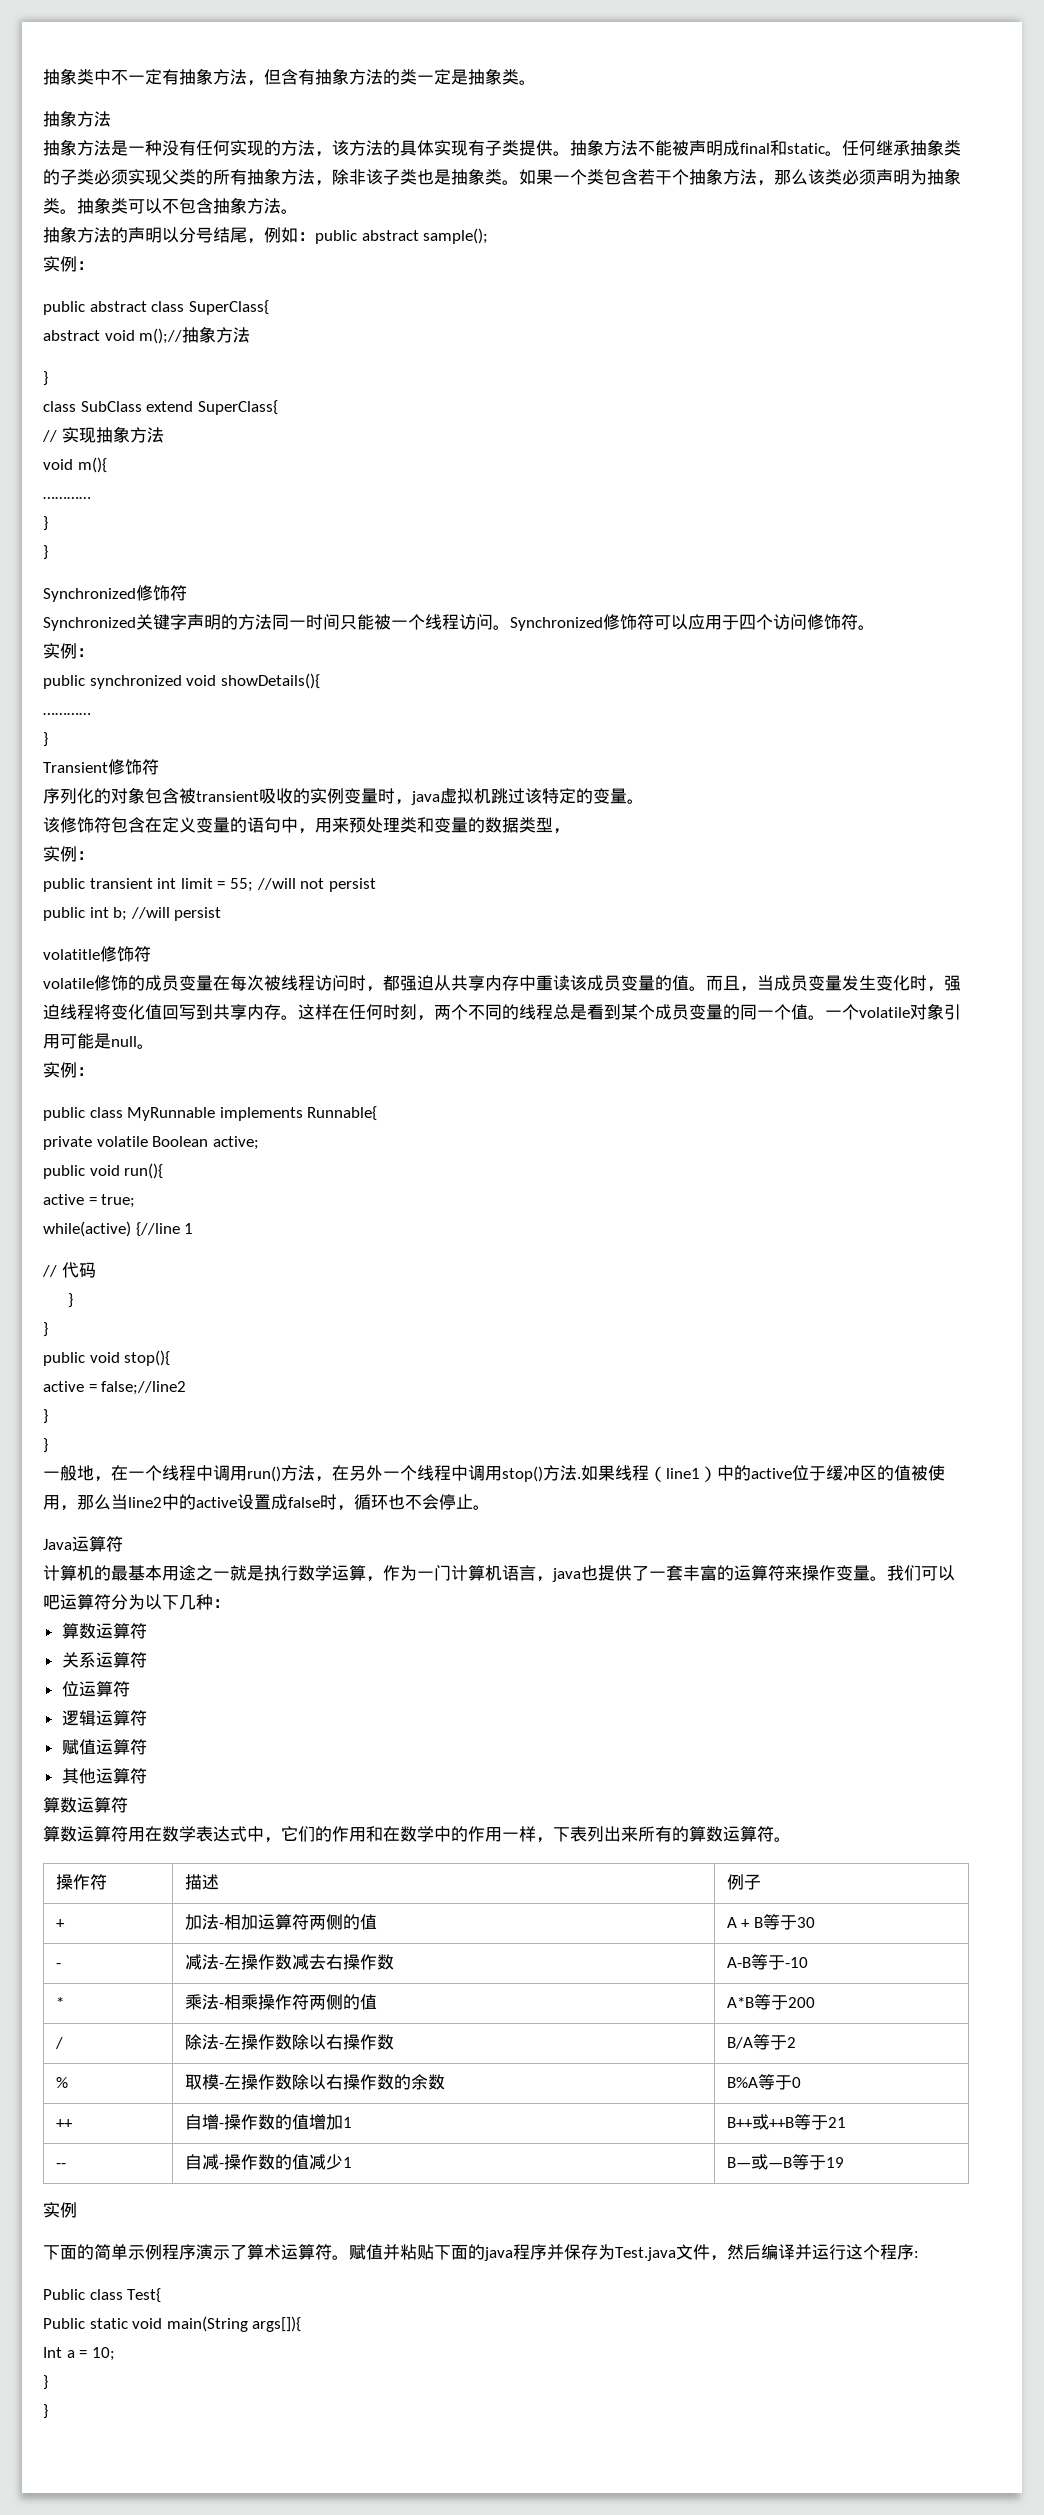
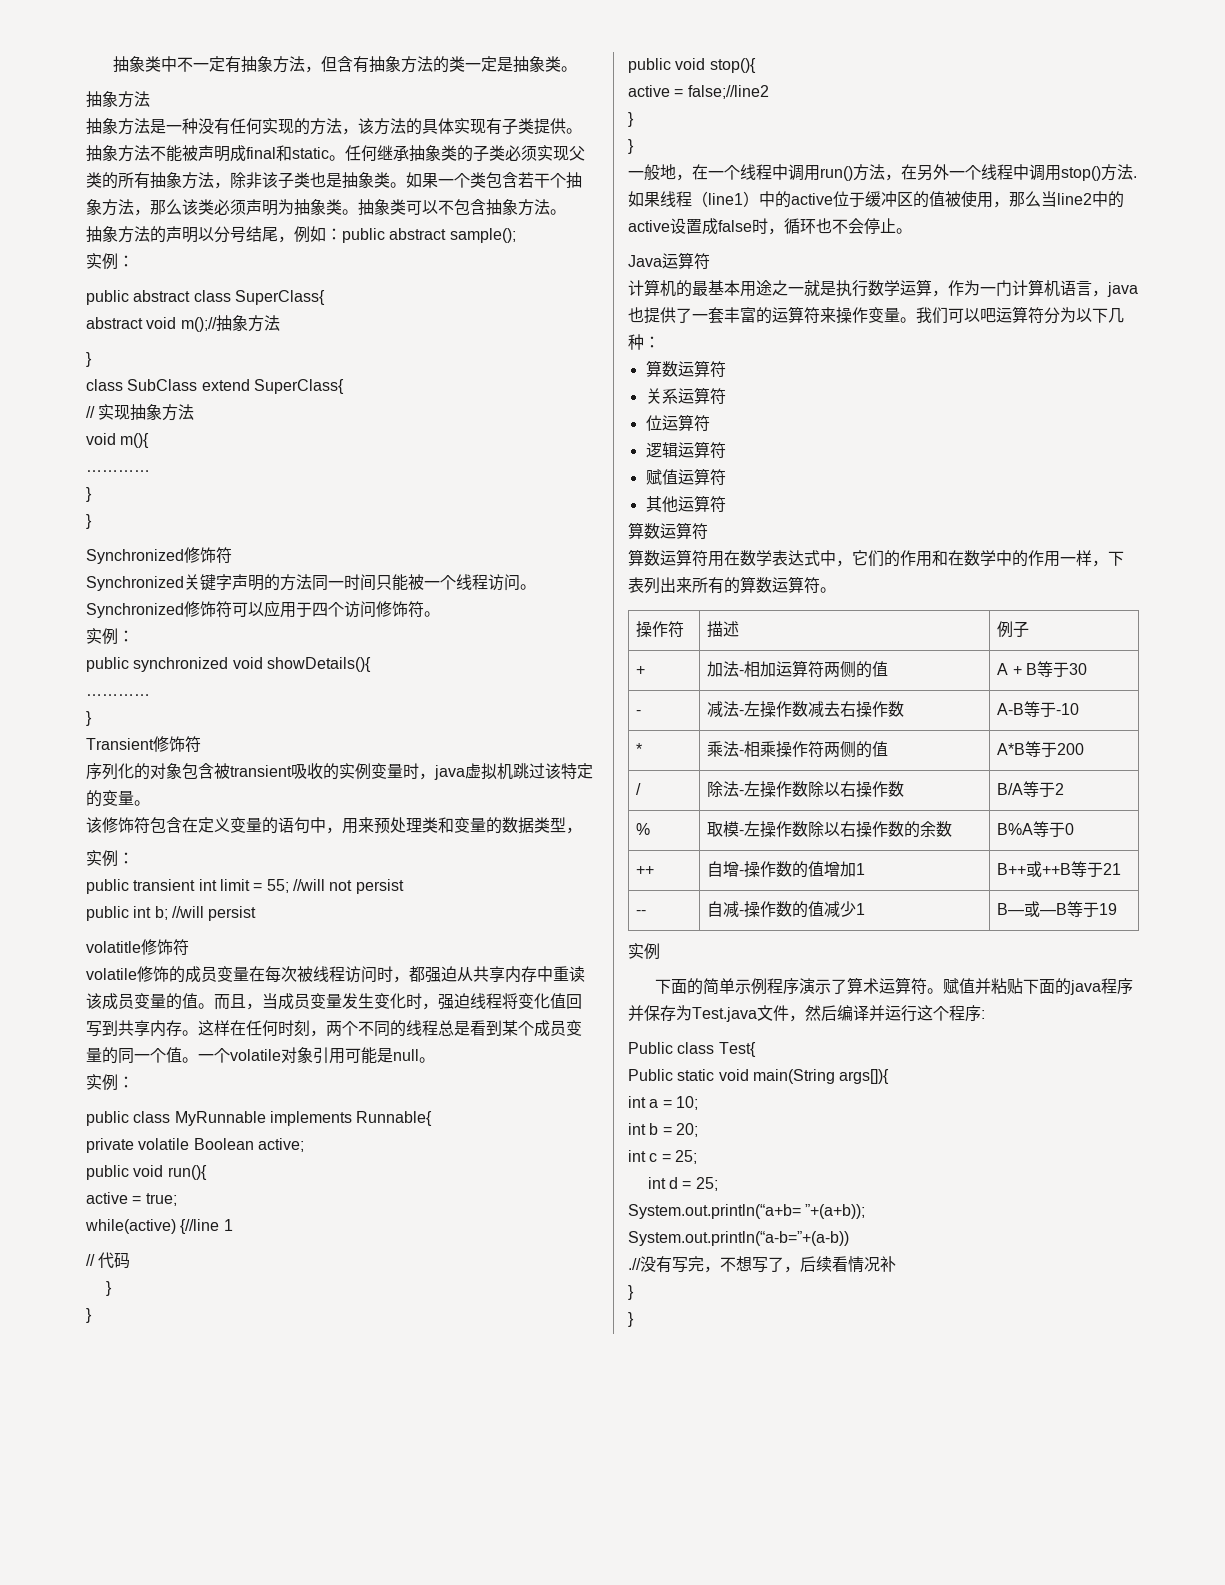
[43,2347,62,2358] Int -> [628,1096,646,1108] int
(115, 2354) none -> [628,1123,698,1137] [628,1150,697,1164] [647,1177,718,1191] [628,1204,866,1219] [628,1231,849,1246] [628,1256,896,1273] // int b = 20; // int c = 25; // int d = 25; // System.out.println(“a+b= ”+(a+b)); // System.out.println(“a-b=”+(a-b)) // .//没有写完，不想写了，后续看情况补

